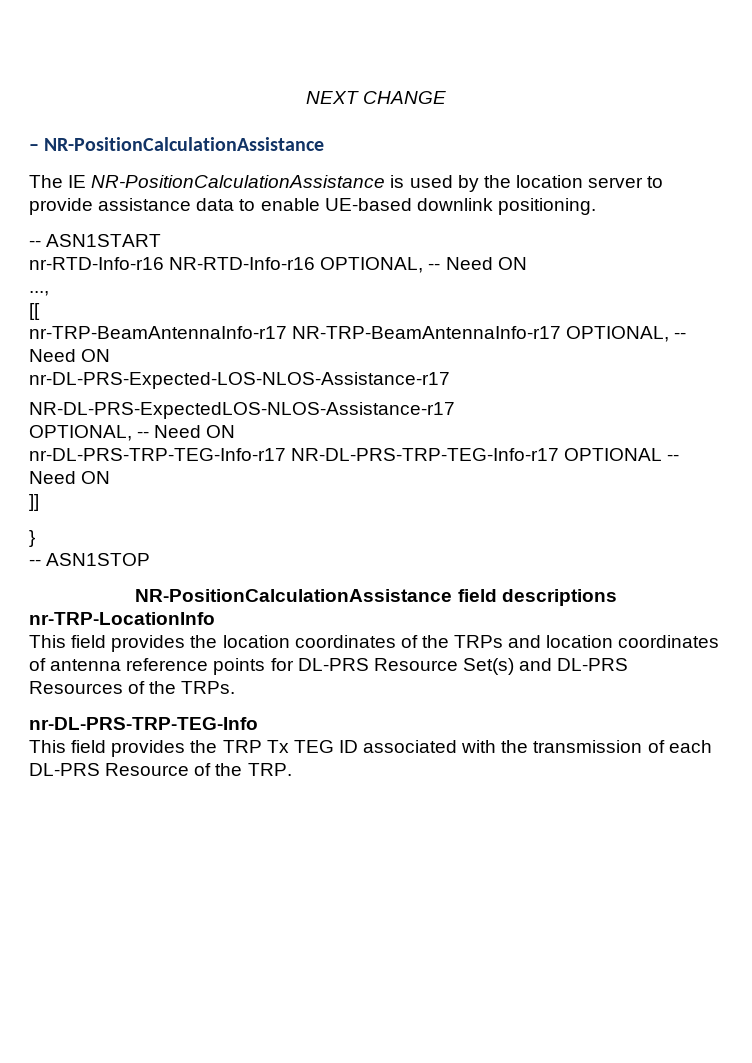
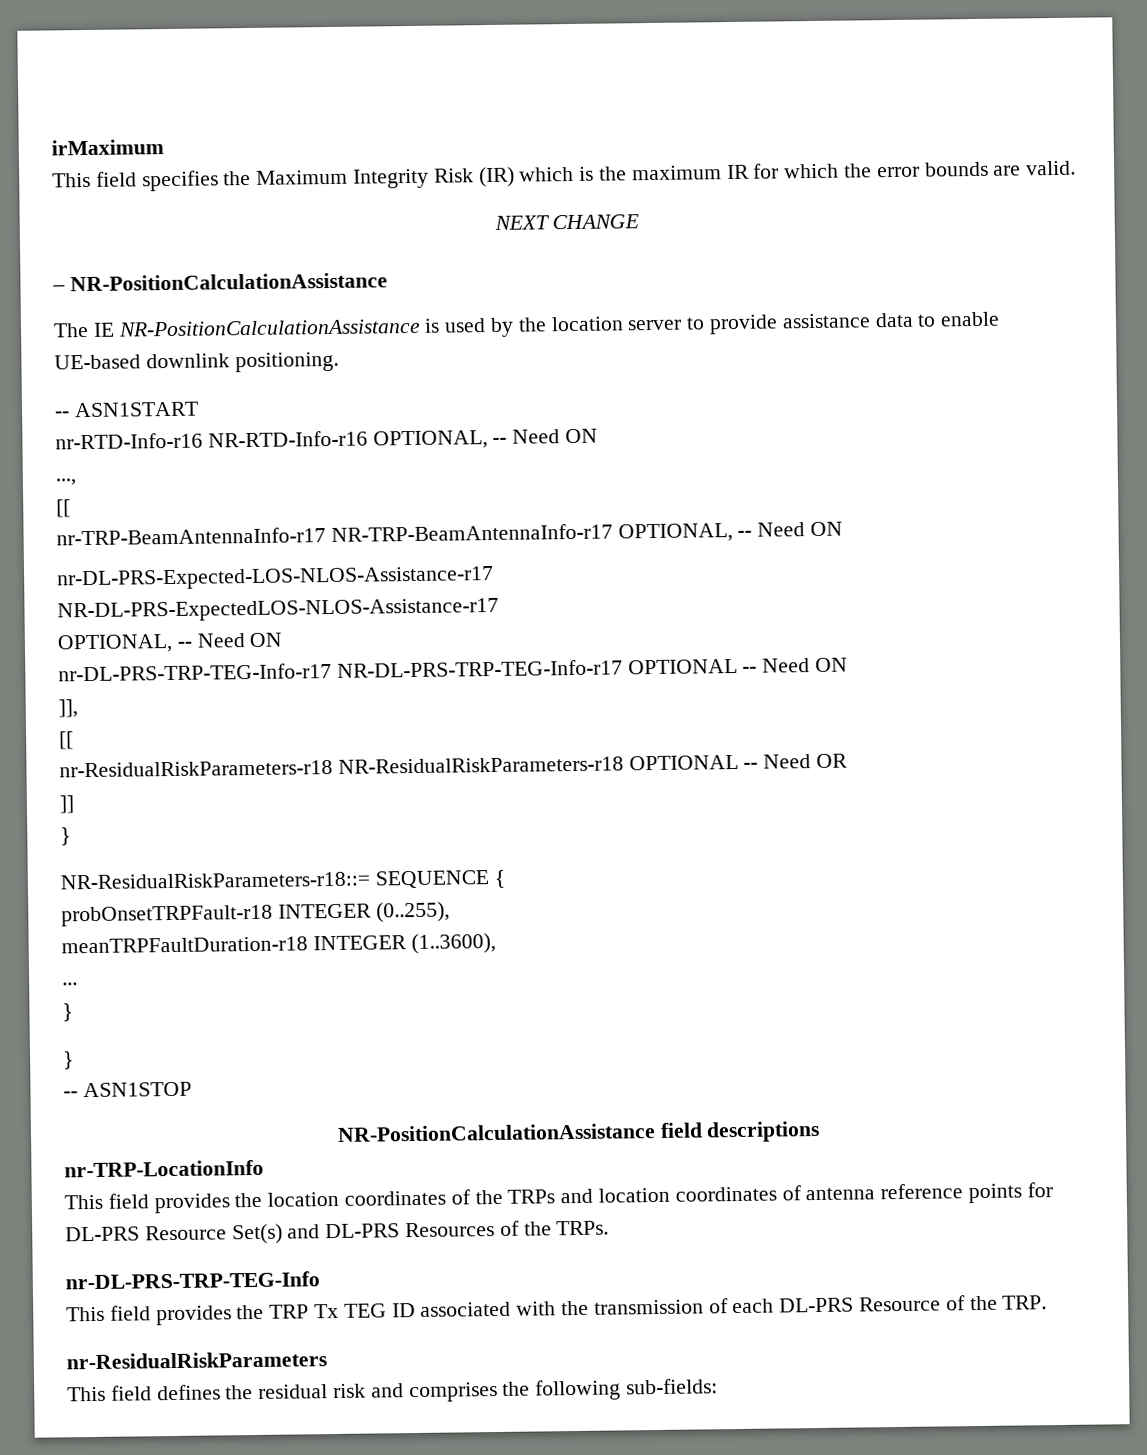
(305, 97) none -> [51,139,164,156] [52,160,1077,192] irMaximum // This field specifies the Maximum Integrity Risk (IR) which is the maximum IR for which the error bounds are valid. //
[29,494,39,511] ]] -> [58,699,78,718] [59,731,74,750] [59,753,849,778] [59,795,75,814] [60,827,71,846] [60,869,505,890] [61,901,450,927] [61,932,496,955] [62,982,78,986] [62,1003,73,1022] ]], // [[ // nr-ResidualRiskParameters-r18 NR-ResidualRiskParameters-r18 OPTIONAL -- Need OR // ]] // } // NR-ResidualRiskParameters-r18::= SEQUENCE { // probOnsetTRPFault-r18 INTEGER (0..255), // meanTRPFaultDuration-r18 INTEGER (1..3600), // ... // }
(292, 769) none -> [66,1351,327,1370] [67,1378,719,1403] // nr-ResidualRiskParameters // This field defines the residual risk and comprises the following sub-fields:

